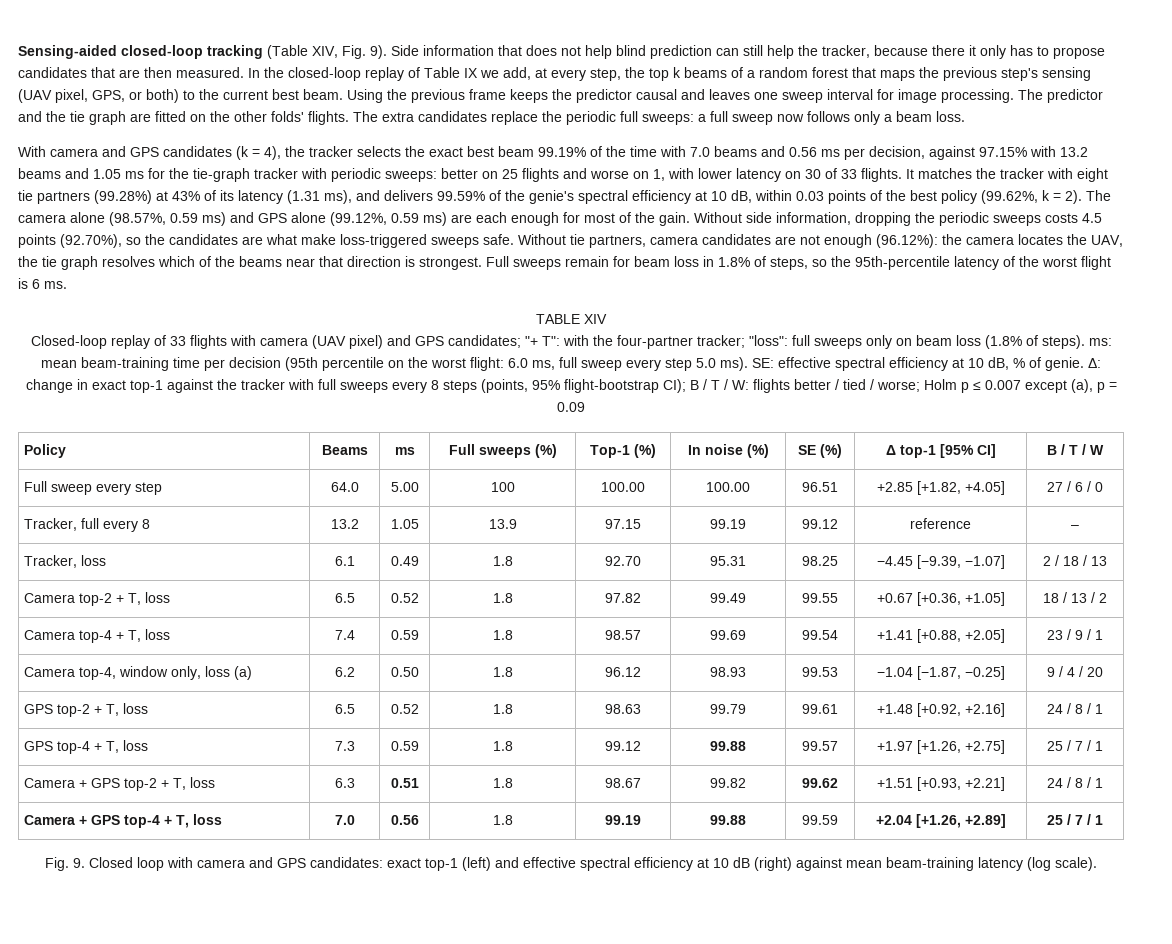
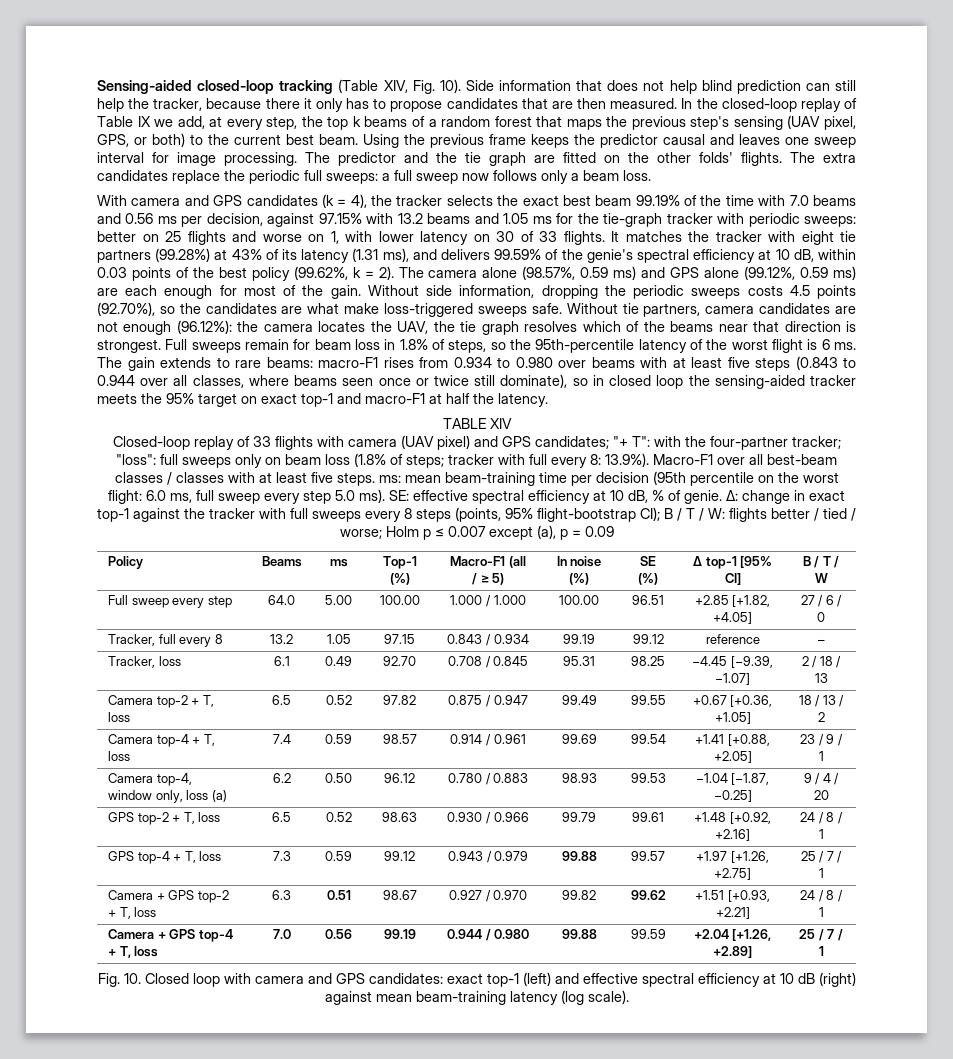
[370,45,387,59] 9). -> [439,79,461,93] 10).
(67, 285) none -> [97,356,856,371] [97,374,856,389] [97,393,548,407] The gain extends to rare beams: macro-F1 rises from 0.934 to 0.980 over beams with at least five steps (0.843 to 0.944 over all classes, where beams seen once or twice still dominate), so in closed loop the sensing-aided tracker meets the 95% target on exact top-1 and macro-F1 at half the latency.
[1041,335,1085,349] steps). -> [406,453,837,468] [114,472,375,486] steps; tracker with full every 8: 13.9%). Macro-F1 over all best-beam classes / classes with at least five steps.
[448,444,557,458] [590,444,656,458] Full sweeps (%) | Top-1 (%) -> [382,556,417,569] [389,573,410,585] [450,556,526,568] [471,573,505,585] Top-1 (%) | Macro-F1 (all / ≥ 5)
[490,482,515,492] [601,482,645,492] 100 | 100.00 -> [379,595,420,605] [450,595,526,607] 100.00 | 1.000 / 1.000
[488,519,517,529] [605,519,641,529] 13.9 | 97.15 -> [384,634,415,644] [447,634,529,646] 97.15 | 0.843 / 0.934
[492,556,513,566] [605,556,641,566] 1.8 | 92.70 -> [383,656,416,666] [447,656,529,668] 92.70 | 0.708 / 0.845
[492,593,513,603] [605,593,641,603] 1.8 | 97.82 -> [383,695,416,705] [448,695,528,707] 97.82 | 0.875 / 0.947
[492,630,513,640] [605,630,641,640] 1.8 | 98.57 -> [382,734,417,744] [450,734,526,746] 98.57 | 0.914 / 0.961
[492,667,513,677] [605,667,641,677] 1.8 | 96.12 -> [384,773,415,783] [447,773,529,785] 96.12 | 0.780 / 0.883
[492,704,513,714] [605,704,641,714] 1.8 | 98.63 -> [382,812,417,822] [447,812,529,824] 98.63 | 0.930 / 0.966
[492,741,513,751] [605,741,641,751] 1.8 | 99.12 -> [384,851,415,861] [447,851,529,863] 99.12 | 0.943 / 0.979
[492,778,513,788] [605,778,641,788] 1.8 | 98.67 -> [382,890,417,900] [448,890,528,902] 98.67 | 0.927 / 0.970
[492,815,513,825] [605,815,641,825] 1.8 | 99.19 -> [383,929,416,939] [446,929,530,941] 99.19 | 0.944 / 0.980
[73,858,85,868] 9. -> [123,973,141,984] 10.

